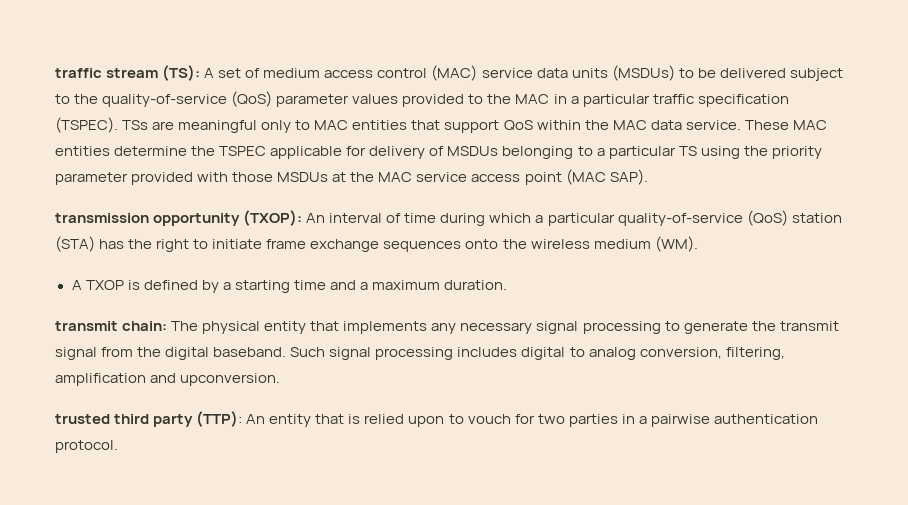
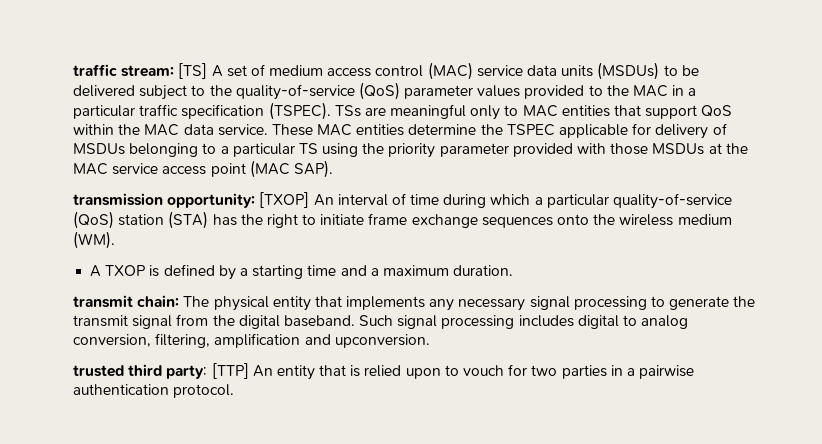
[55,65,201,81] traffic stream (TS): -> [73,63,208,79] traffic stream: [TS]
[153,210,303,226] opportunity (TXOP): -> [167,192,310,208] opportunity: [TXOP]
[153,411,243,427] party (TTP): -> [166,363,249,379] party: [TTP]

